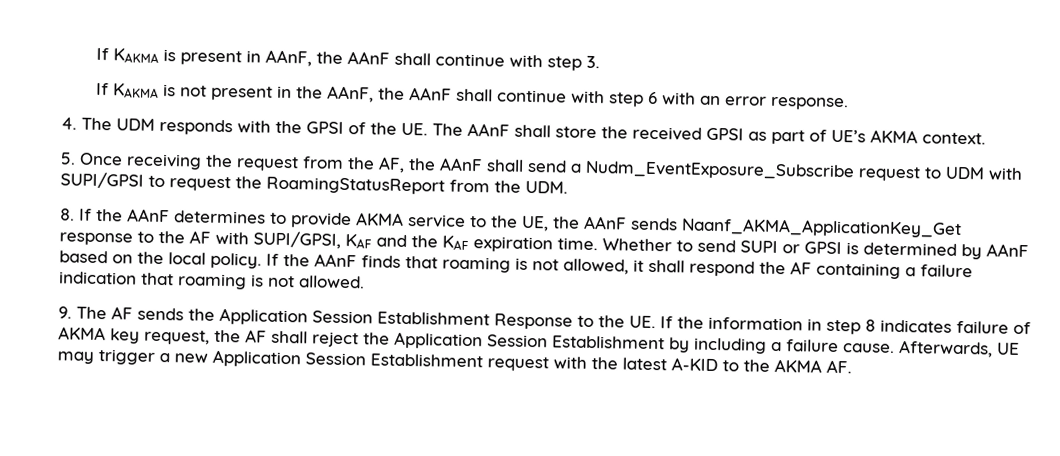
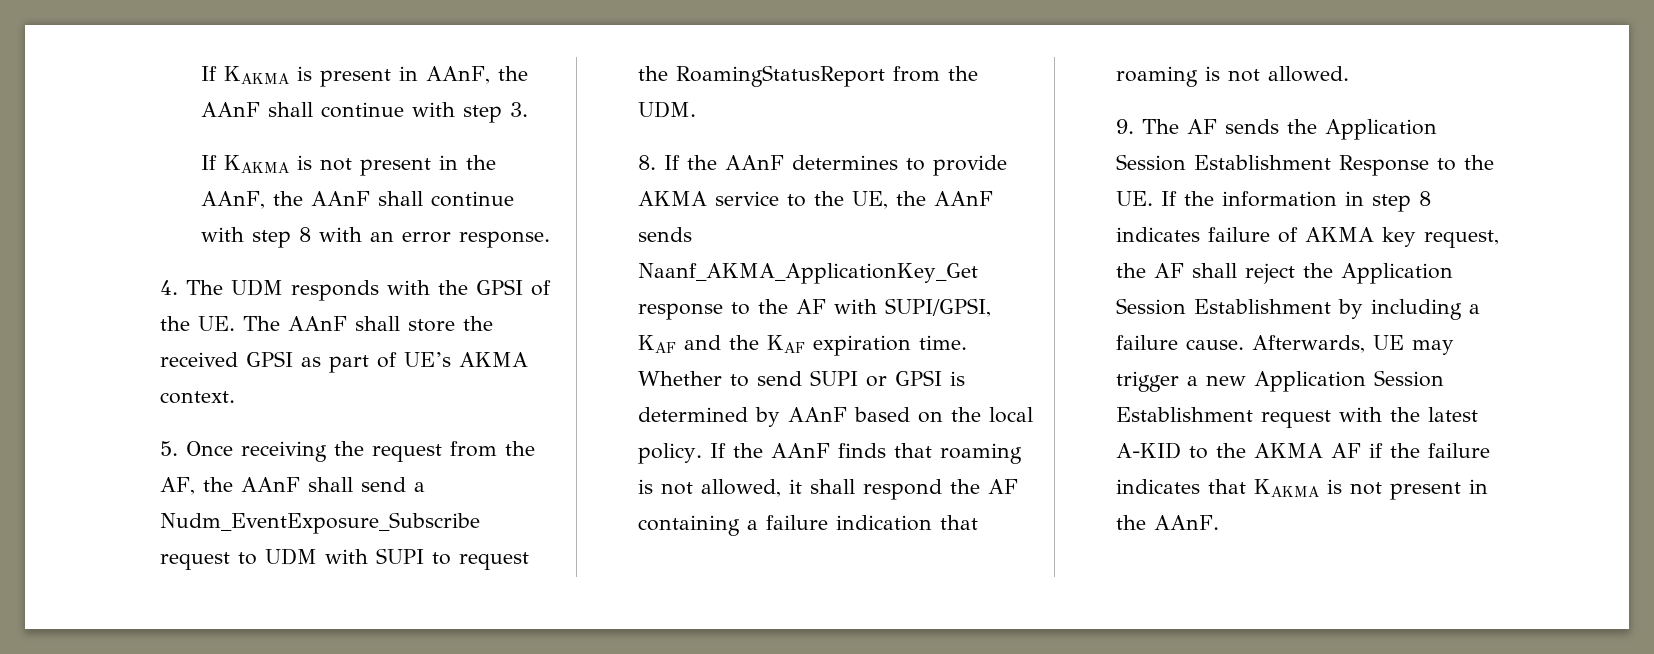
[647,91,658,105] 6 -> [299,227,312,242] 8
[60,171,145,189] SUPI/GPSI -> [375,548,424,564] SUPI
[826,359,853,374] AF. -> [1330,443,1490,458] [1115,479,1488,500] [1115,515,1219,530] AF if the failure indicates that KAKMA is not present in the AAnF.

